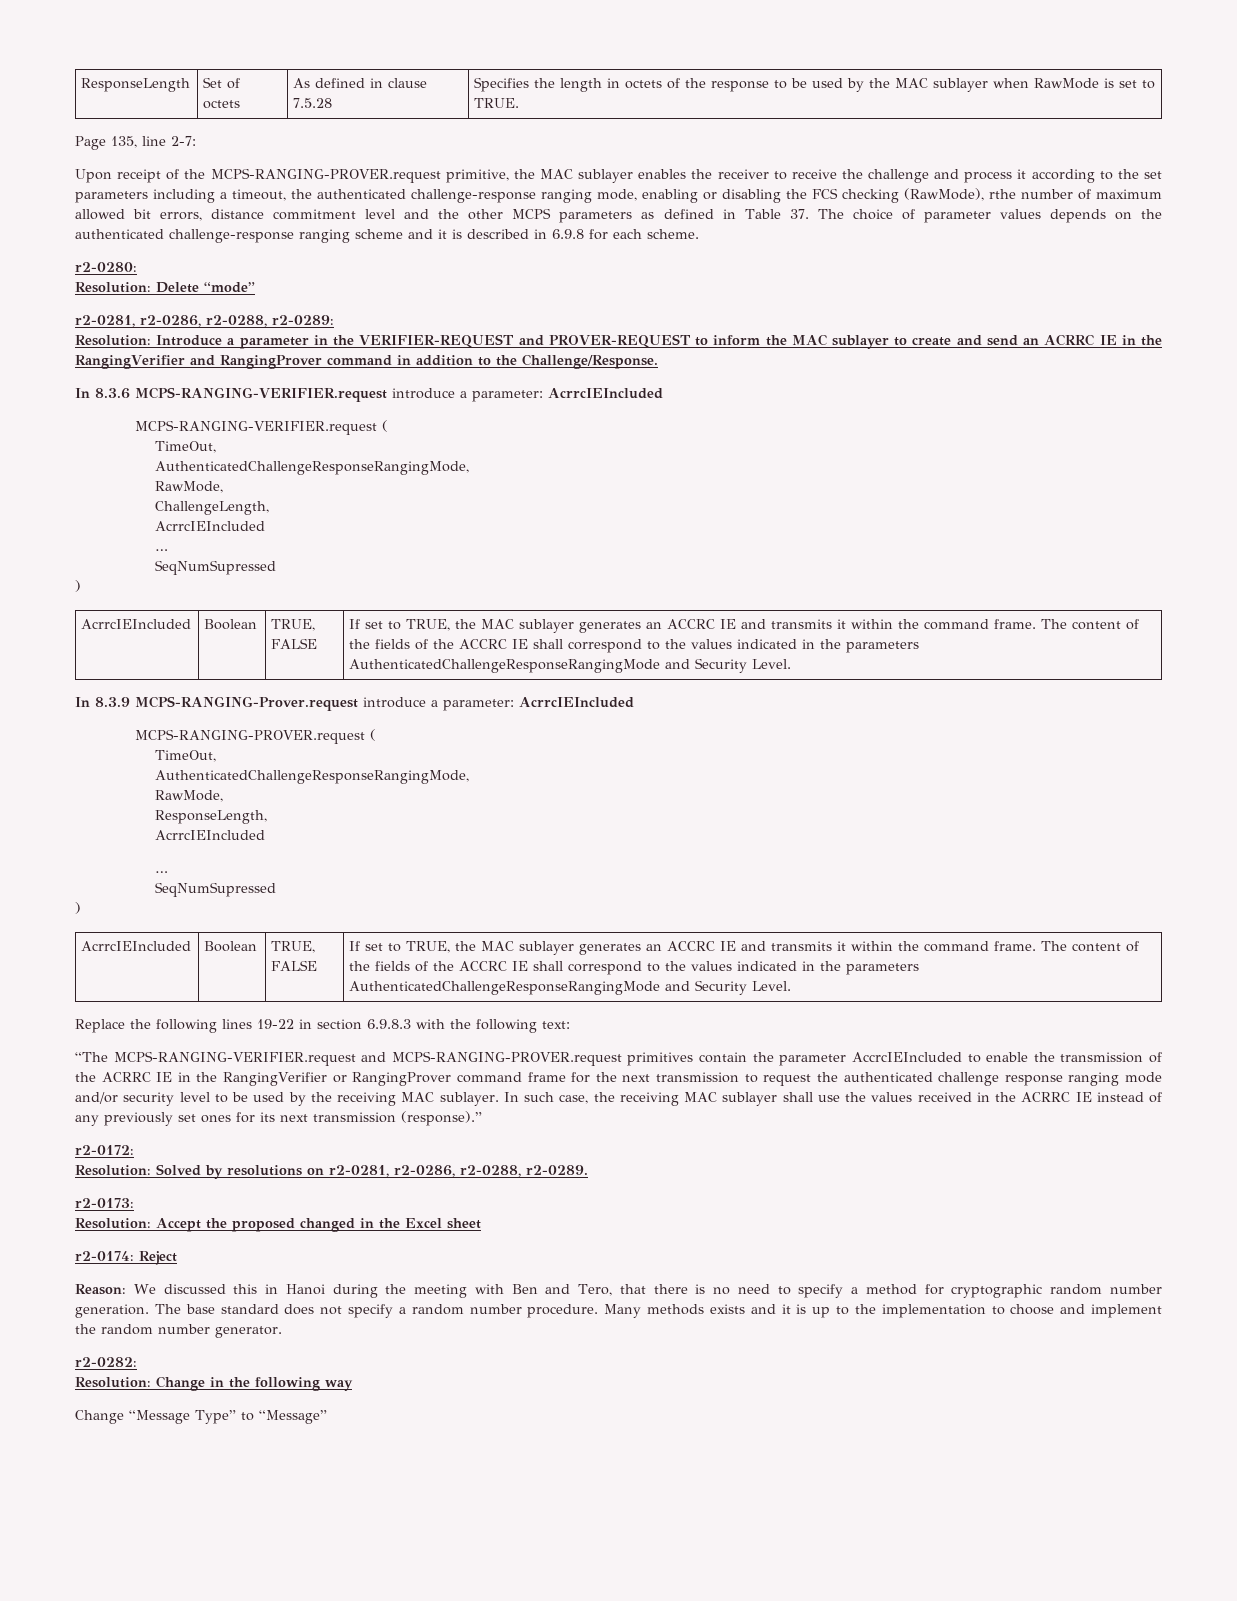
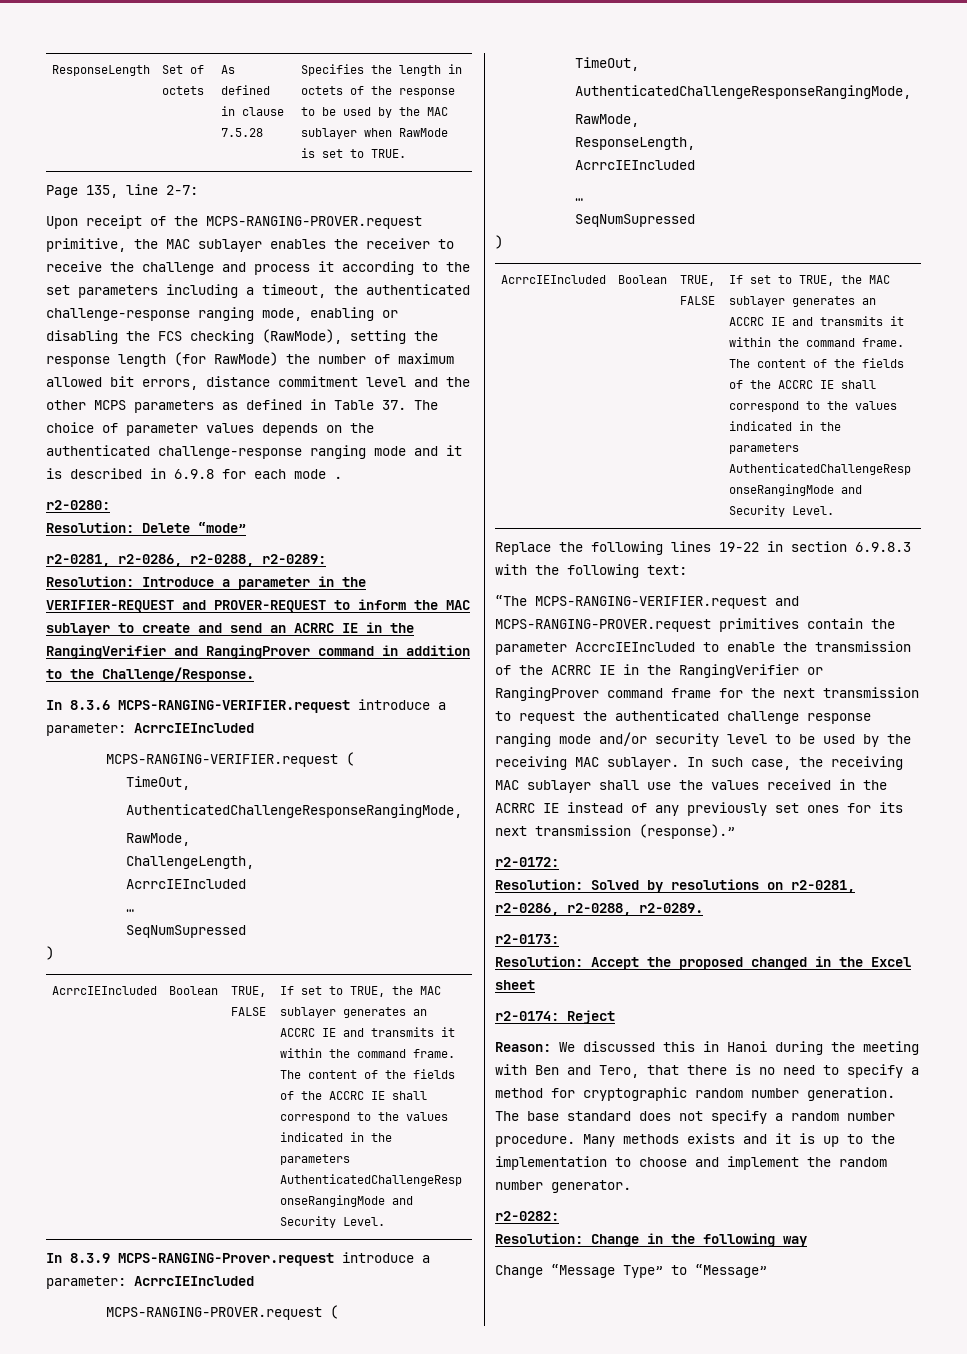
[989,189,1016,199] rthe -> [350,330,438,344] [46,352,310,367] setting the response length (for RawMode) the
[355,229,403,239] scheme -> [374,446,406,456] mode
[647,229,699,239] scheme. -> [294,469,342,479] mode .

